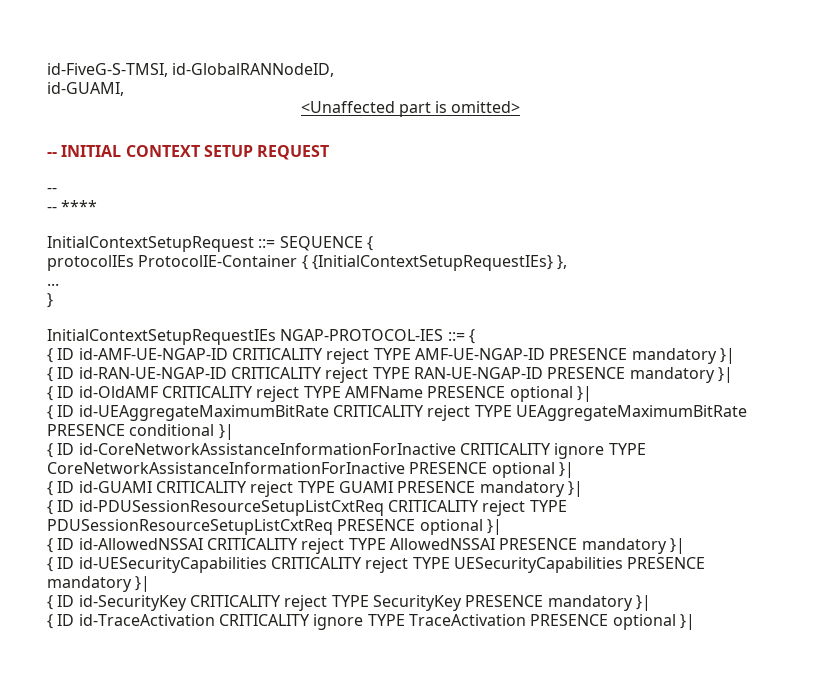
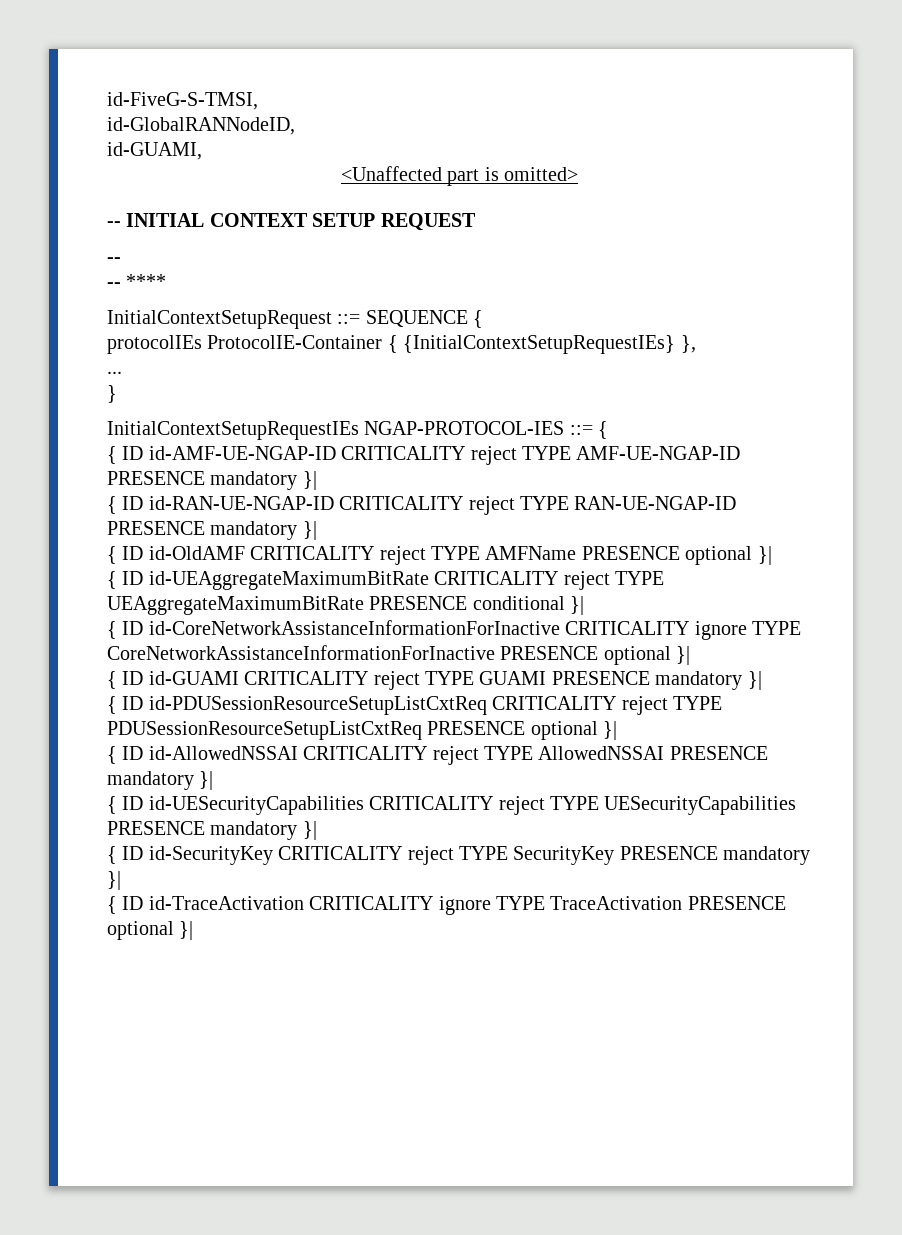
(168, 70) none -> (258, 101) //

